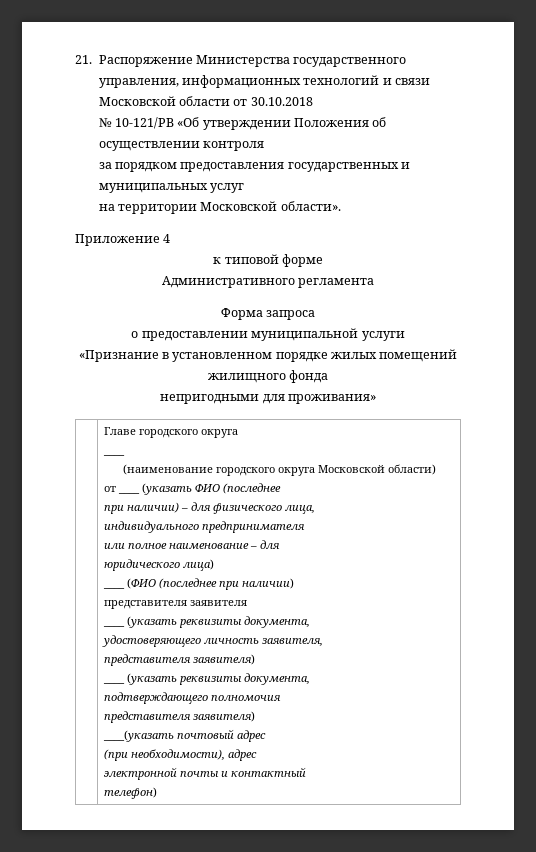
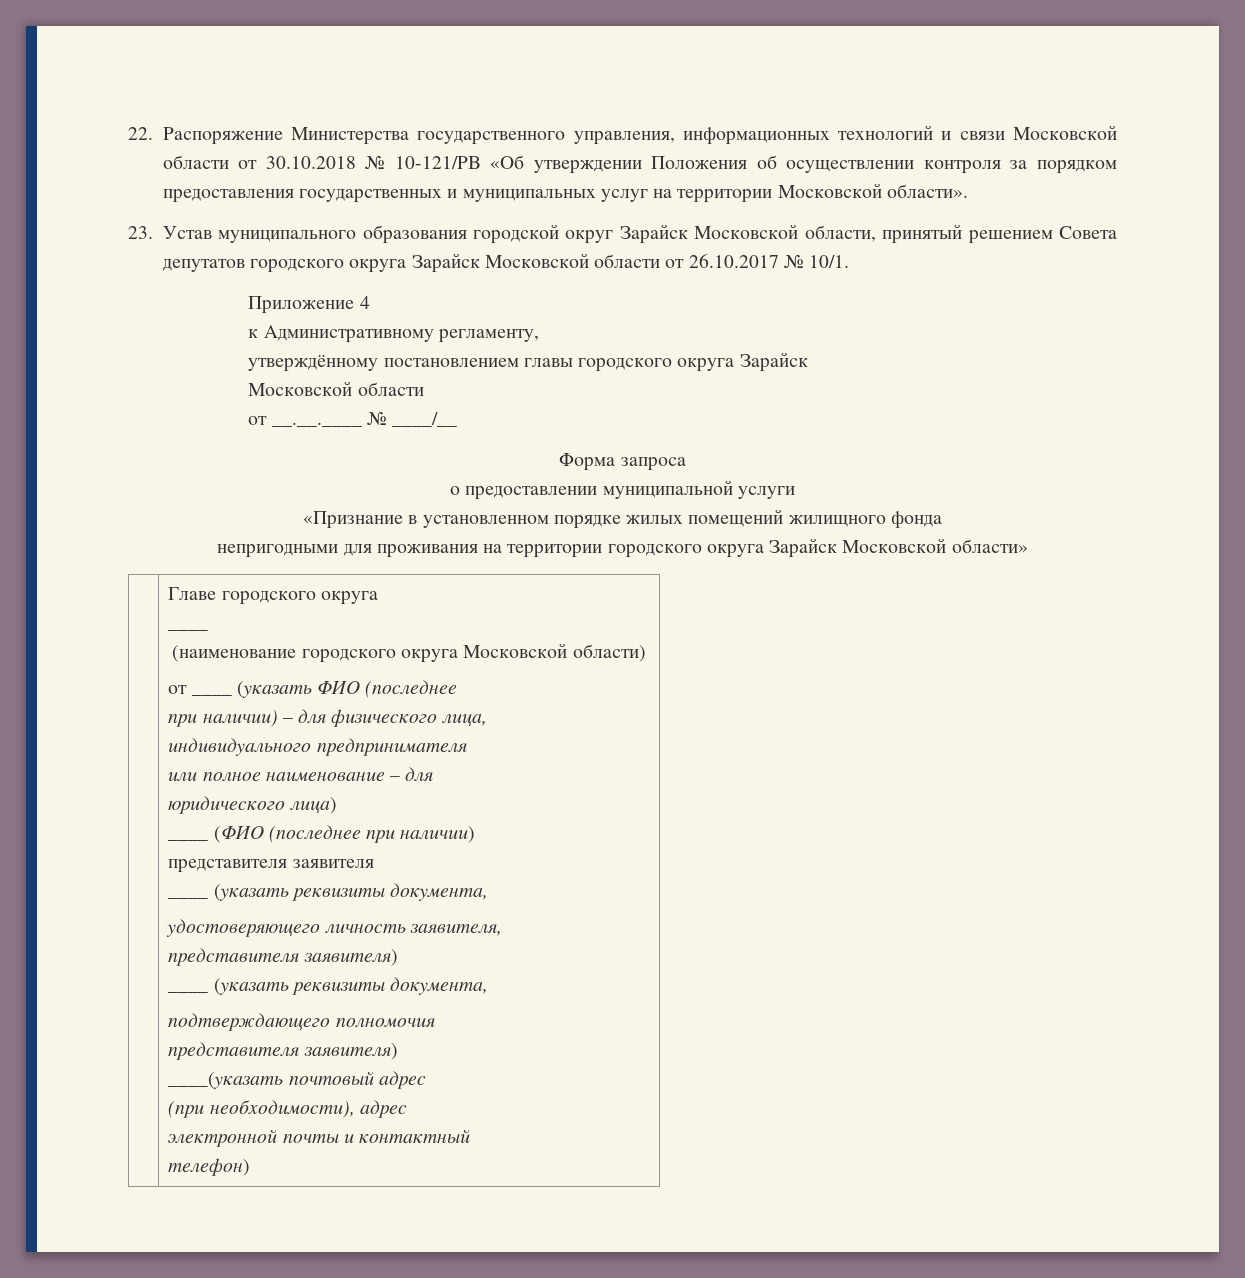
[75,55,92,64] 21. -> [128,127,153,140] 22.
(313, 101) // -> (356, 162) none
(264, 146) // -> (1001, 167) none
(244, 188) // -> (648, 195) none
[75,234,171,246] [213,254,323,267] [161,276,375,288] Приложение 4 // к типовой форме // Административного регламента -> [128,224,1117,244] [162,253,850,273] [248,296,370,314] [248,325,539,343] [248,352,808,372] [248,381,424,396] [248,412,458,427] 23. Устав муниципального образования городской округ Зарайск Московской области, принятый решением Совета депутатов городского округа Зарайск Московской области от 26.10.2017 № 10/1. // Приложение 4 // к Административному регламенту, // утверждённому постановлением главы городского округа Зарайск // Московской области // от __.__.____ № ____/__
[287,394,376,404] проживания» -> [376,538,1028,558] проживания на территории городского округа Зарайск Московской области»

